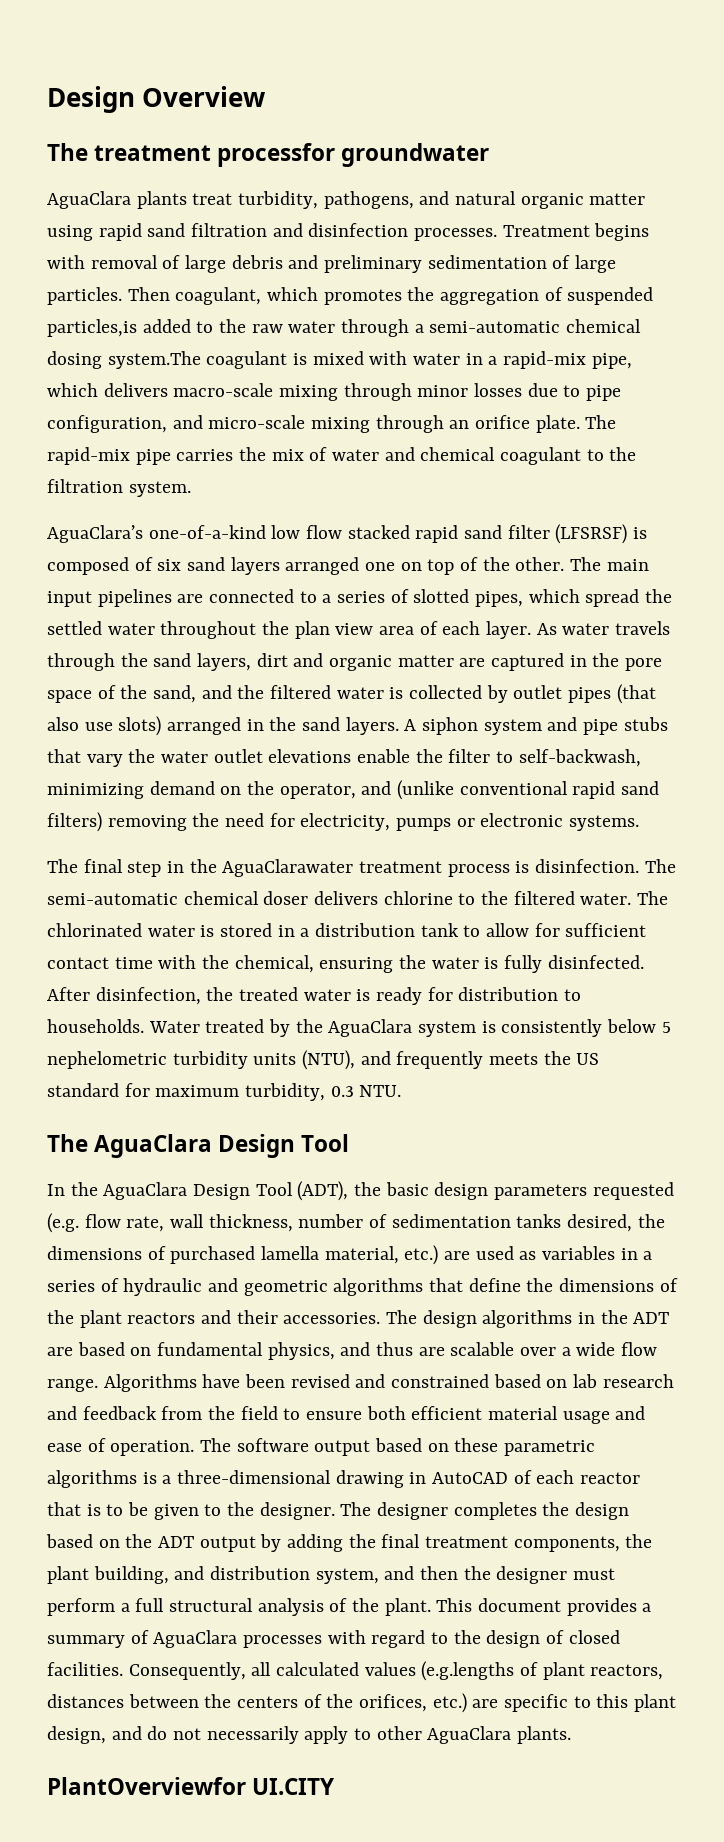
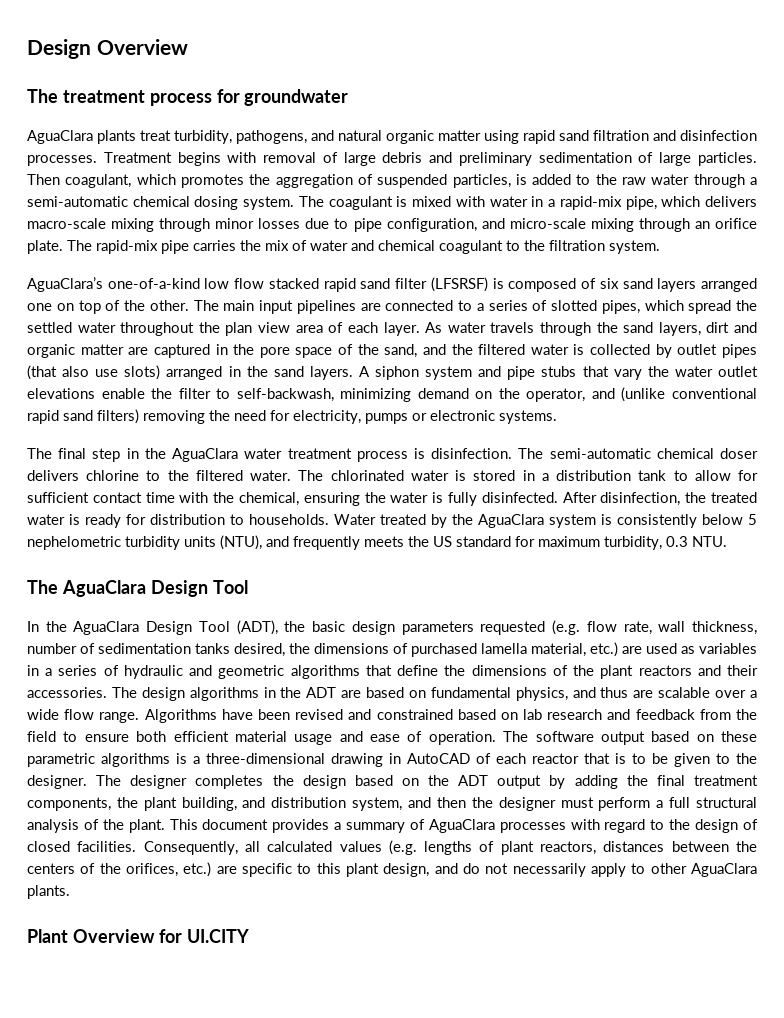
[217,143,336,167] processfor -> [149,89,240,106] process for
[47,319,137,337] particles,is -> [452,174,527,188] particles, is
[107,351,201,369] system.The -> [243,196,324,210] system. The
[222,859,354,877] AguaClarawater -> [172,448,283,462] AguaClara water
[421,1661,515,1681] (e.g.lengths -> [388,840,473,855] (e.g. lengths
[47,1777,246,1795] PlantOverviewfor -> [27,929,182,943] Plant Overview for

